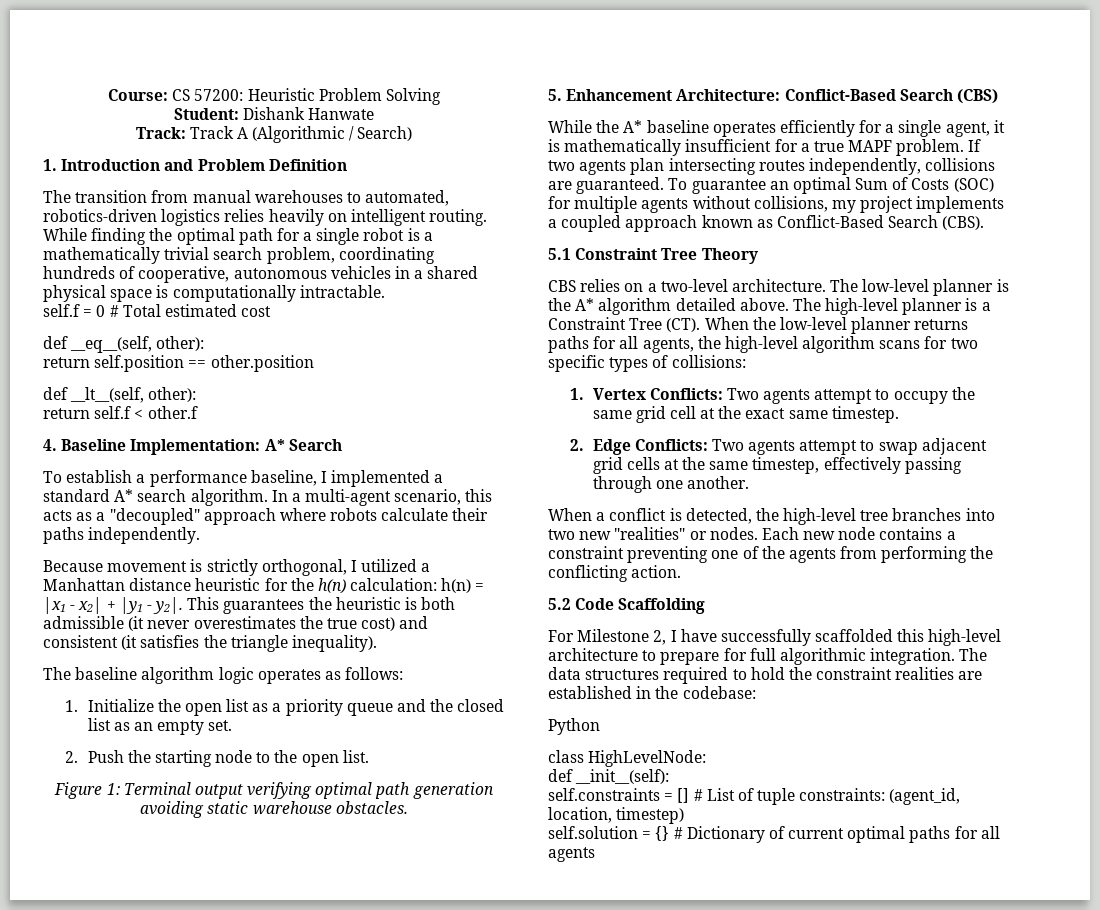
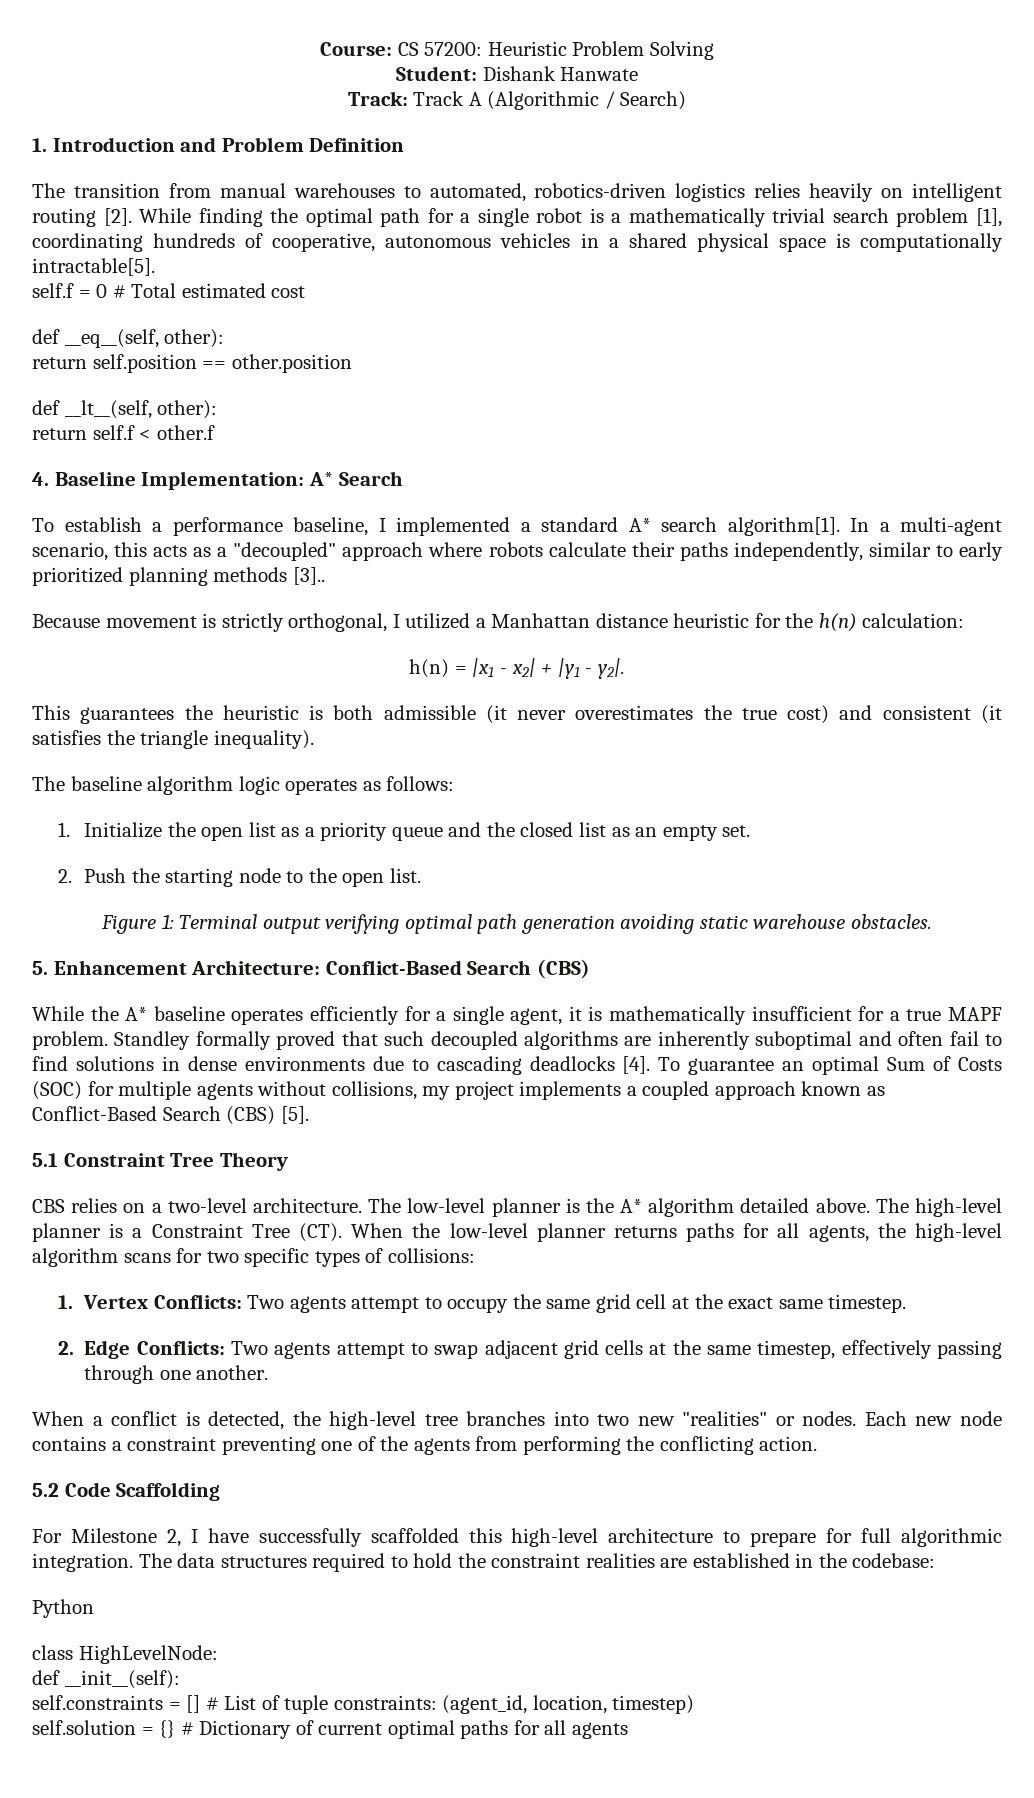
[429,209,488,226] routing. -> [32,208,132,227] routing [2].
[266,247,335,264] problem, -> [896,208,1002,227] problem [1],
[299,285,385,298] intractable. -> [32,258,155,276] intractable[5].
[190,489,268,506] algorithm. -> [727,517,840,536] algorithm[1].
[88,527,201,544] independently. -> [733,542,1004,561] [32,567,325,586] independently, similar to early prioritized planning methods [3]..
(438, 584) none -> (965, 620) //
(184, 605) none -> (625, 668) //
[968,139,982,152] [548,158,996,175] [548,177,665,194] If two agents plan intersecting routes independently, collisions are guaranteed. -> [114,1031,1003,1050] [32,1056,651,1075] Standley formally proved that such decoupled algorithms are inherently suboptimal and often fail to find solutions in dense environments due to cascading deadlocks [4].
[942,216,985,230] (CBS). -> [226,1106,309,1125] (CBS) [5].

